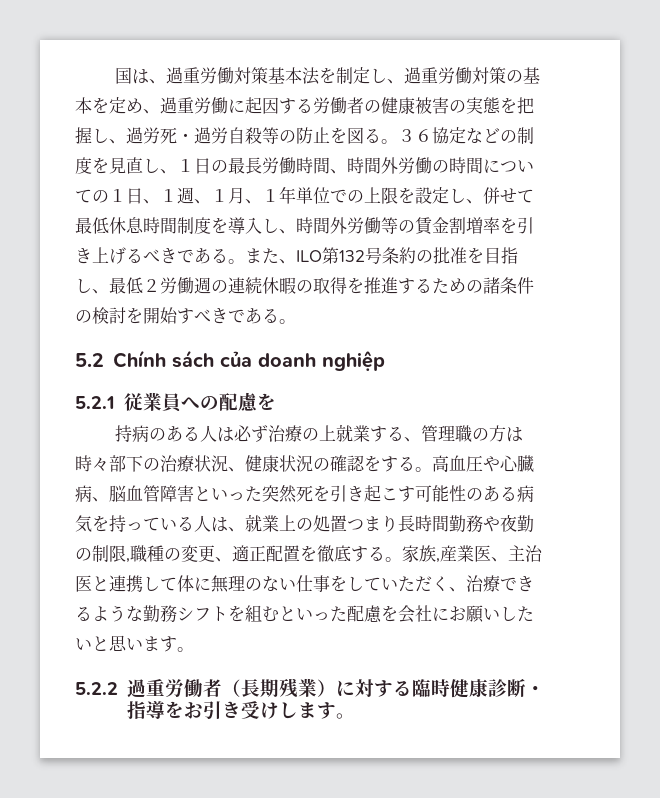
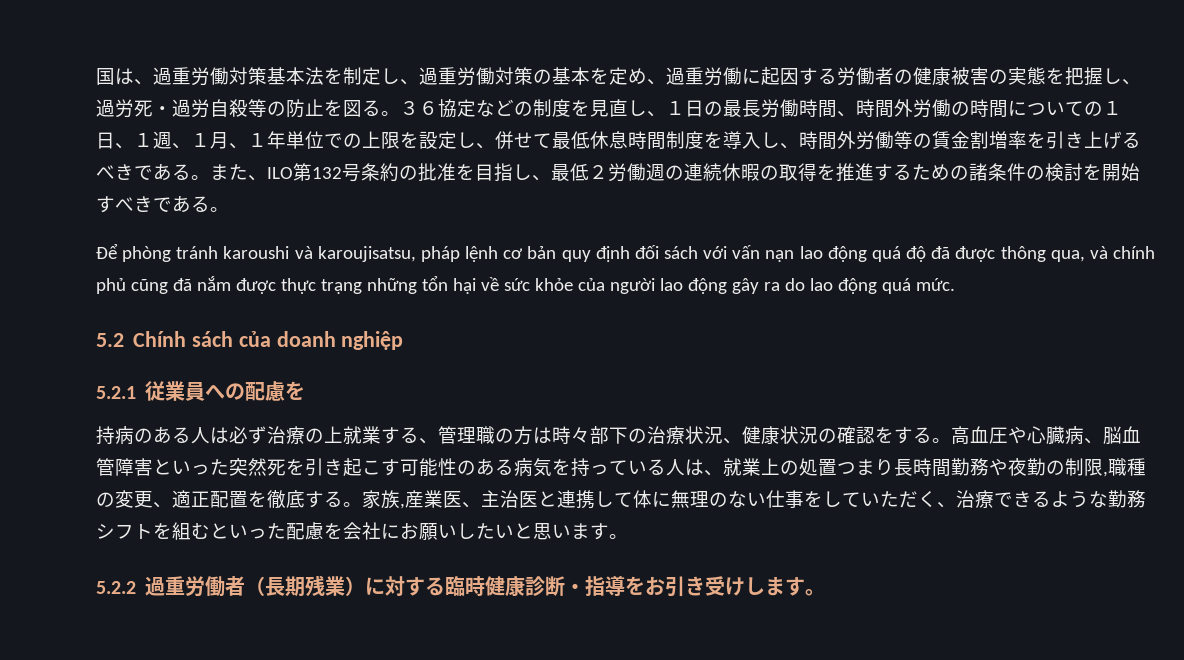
(296, 321) none -> [96,243,1156,262] [96,275,955,294] // Để phòng tránh karoushi và karoujisatsu, pháp lệnh cơ bản quy định đối sách với vấn nạn lao động quá độ đã được thông qua, và chính phủ cũng đã nắm được thực trạng những tổn hại về sức khỏe của người lao động gây ra do lao động quá mức.

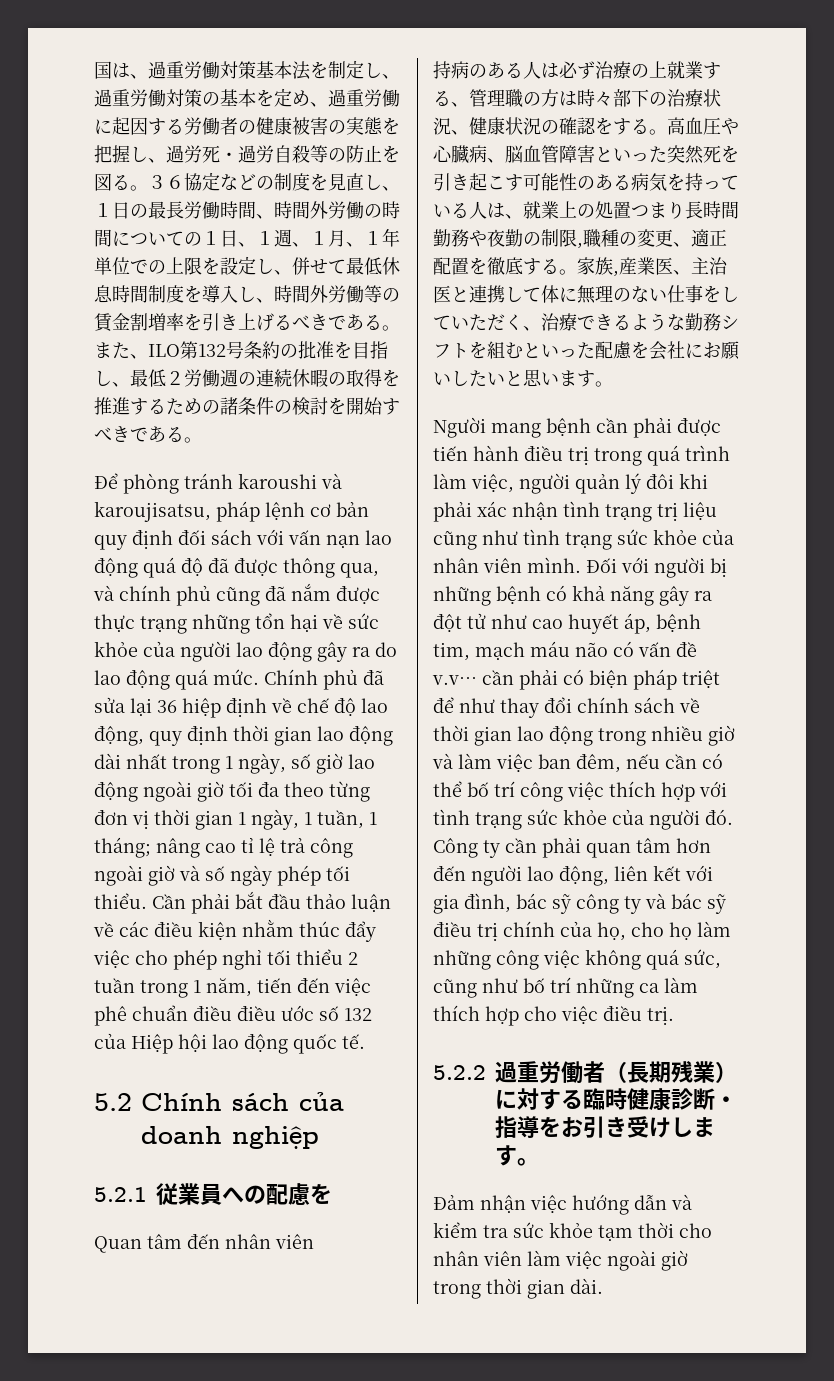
(955, 284) none -> [264,669,384,690] [94,697,388,718] [94,725,393,746] [94,753,375,774] [94,781,370,802] [94,809,377,830] [94,837,353,858] [94,865,350,886] [94,891,391,914] [93,919,376,942] [93,949,358,970] [94,977,371,998] [94,1005,372,1026] [94,1033,365,1054] Chính phủ đã sửa lại 36 hiệp định về chế độ lao động, quy định thời gian lao động dài nhất trong 1 ngày, số giờ lao động ngoài giờ tối đa theo từng đơn vị thời gian 1 ngày, 1 tuần, 1 tháng; nâng cao tỉ lệ trả công ngoài giờ và số ngày phép tối thiểu. Cần phải bắt đầu thảo luận về các điều kiện nhằm thúc đẩy việc cho phép nghỉ tối thiểu 2 tuần trong 1 năm, tiến đến việc phê chuẩn điều điều ước số 132 của Hiệp hội lao động quốc tế.
(306, 390) none -> [94,1233,314,1253] // Quan tâm đến nhân viên
(628, 536) none -> [433,417,721,438] [433,445,730,466] [433,473,708,494] [433,501,717,522] [433,529,734,550] [433,557,727,578] [433,585,712,606] [433,613,701,634] [433,641,697,661] [432,669,720,690] [433,697,700,718] [433,725,735,746] [432,753,723,773] [433,781,727,802] [433,809,733,830] [433,837,711,858] [433,865,713,886] [433,893,726,914] [433,921,731,941] [433,949,721,970] [433,977,698,998] [433,1005,674,1026] // Người mang bệnh cần phải được tiến hành điều trị trong quá trình làm việc, người quản lý đôi khi phải xác nhận tình trạng trị liệu cũng như tình trạng sức khỏe của nhân viên mình. Đối với người bị những bệnh có khả năng gây ra đột tử như cao huyết áp, bệnh tim, mạch máu não có vấn đề v.v… cần phải có biện pháp triệt để như thay đổi chính sách về thời gian lao động trong nhiều giờ và làm việc ban đêm, nếu cần có thể bố trí công việc thích hợp với tình trạng sức khỏe của người đó. Công ty cần phải quan tâm hơn đến người lao động, liên kết với gia đình, bác sỹ công ty và bác sỹ điều trị chính của họ, cho họ làm những công việc không quá sức, cũng như bố trí những ca làm thích hợp cho việc điều trị.
(826, 592) none -> [433,1194,692,1215] [433,1222,712,1242] [433,1250,688,1271] [433,1278,603,1299] // Đảm nhận việc hướng dẫn và kiểm tra sức khỏe tạm thời cho nhân viên làm việc ngoài giờ trong thời gian dài.

